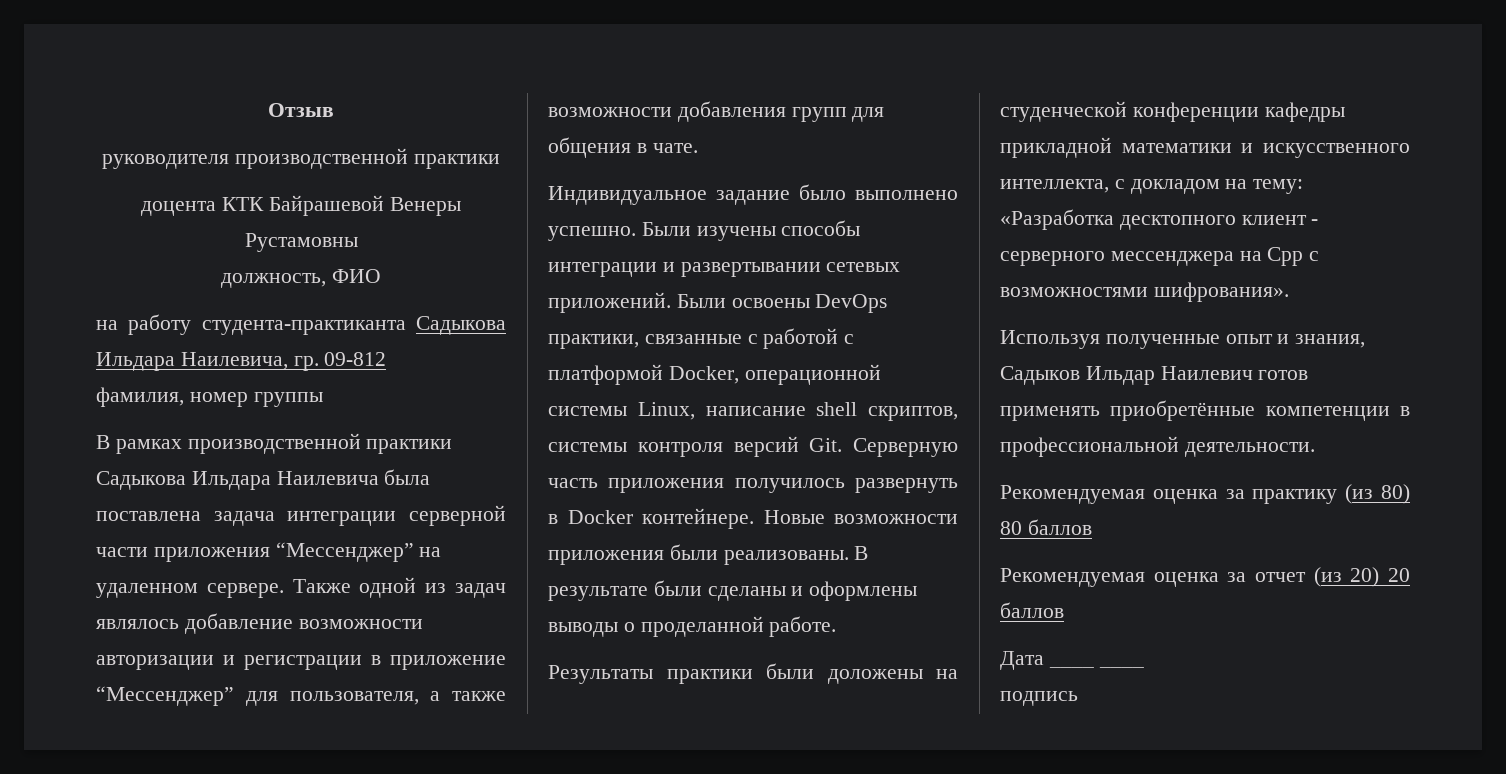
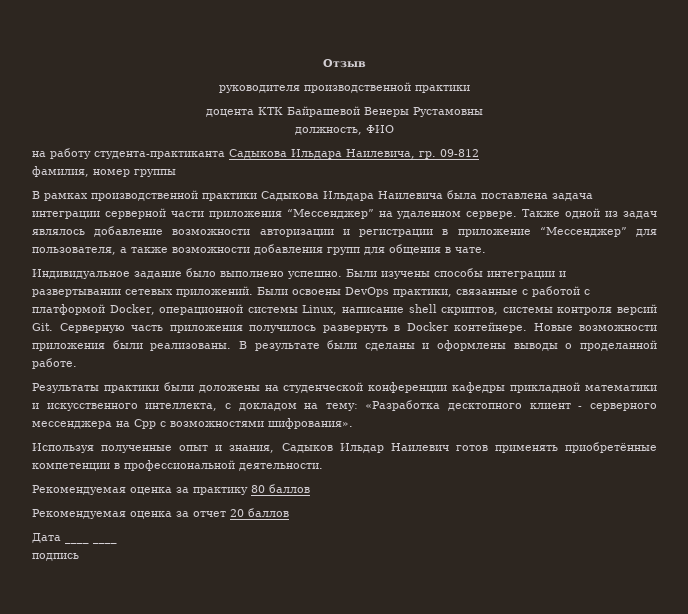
[1345,484,1410,504] (из 80) -> (248, 491) none
[1313,567,1380,587] (из 20) -> (226, 514) none

